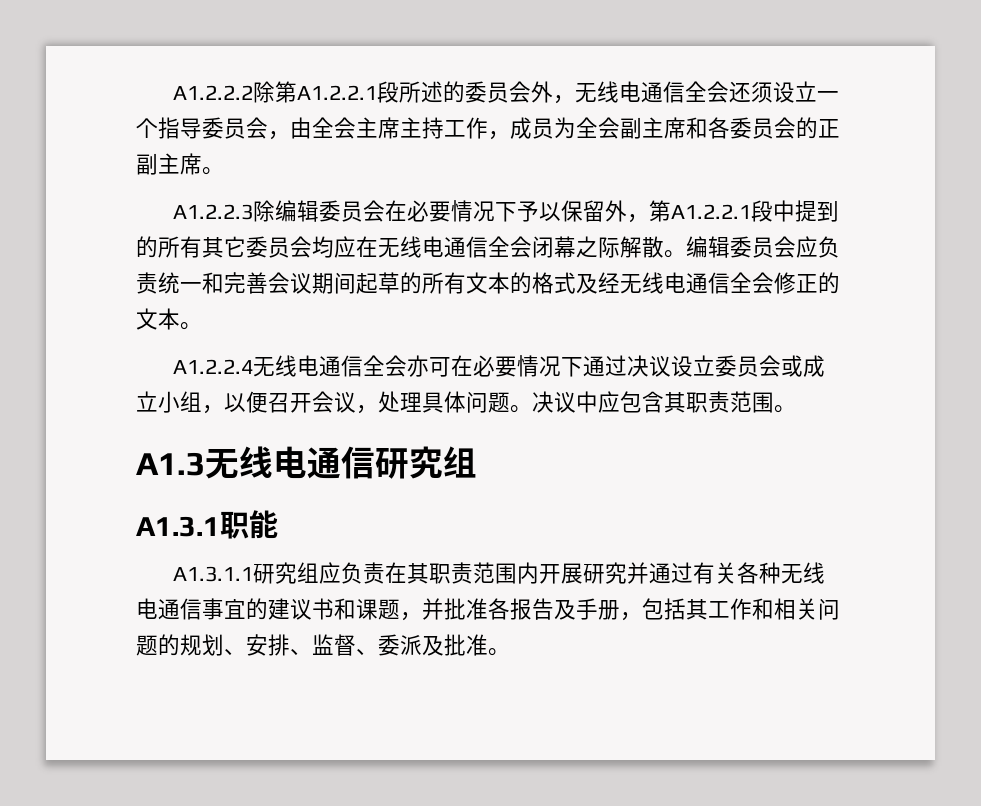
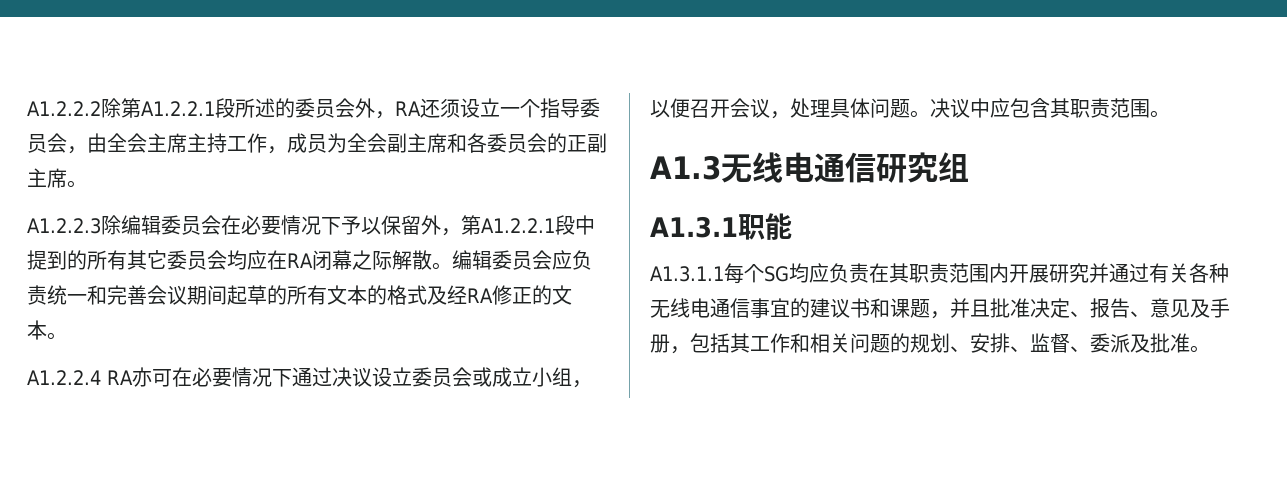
[575,81,730,103] 无线电通信全会 -> [395,101,421,116] RA
[378,236,532,258] 无线电通信全会 -> [287,253,313,268] RA
[620,272,774,294] 无线电通信全会 -> [467,288,493,303] RA
[253,355,408,377] 无线电通信全会 -> [107,370,133,385] RA
[253,562,320,584] 研究组 -> [724,263,809,284] 每个SG均
[444,598,554,620] 批准各报告 -> [970,298,1190,318] 且批准决定、报告、意见

